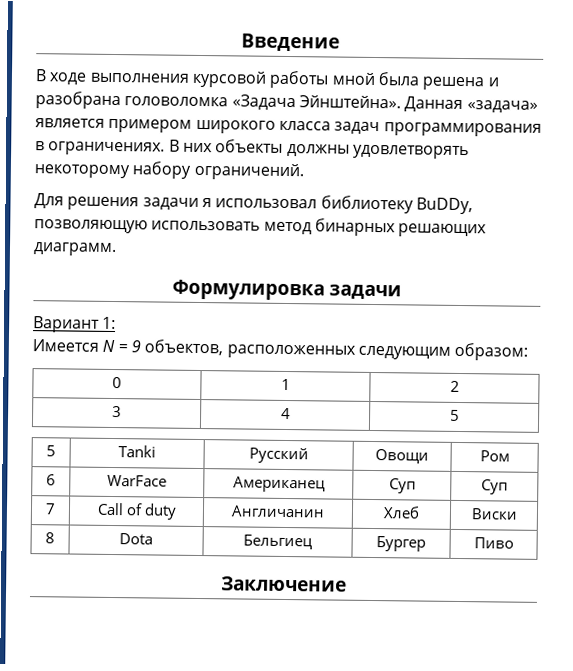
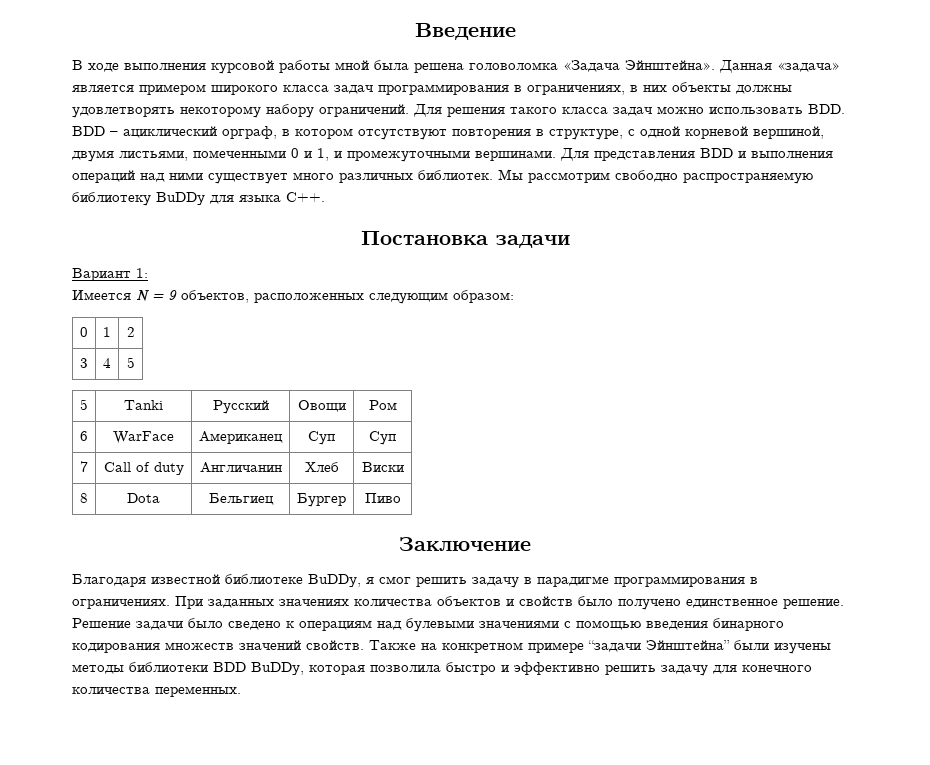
[487,77,499,87] [35,91,121,110] и разобрана -> (464, 68) none
[48,139,180,156] ограничениях. В -> [527,85,638,95] ограничениях, в
(304, 171) // -> (409, 110) none
[142,195,473,215] [34,218,488,238] [33,242,117,257] [172,279,325,301] задачи я использовал библиотеку BuDDy, позволяющую использовать метод бинарных решающих диаграмм. // Формулировка -> [510,104,845,116] [72,126,824,140] [72,148,833,162] [72,169,813,184] [72,192,325,206] [360,231,488,245] такого класса задач можно использовать BDD. BDD – ациклический орграф, в котором отсутствуют повторения в структуре, с одной корневой вершиной, двумя листьями, помеченными 0 и 1, и промежуточными вершинами. Для представления BDD и выполнения операций над ними существует много различных библиотек. Мы рассмотрим свободно распространяемую библиотеку BuDDy для языка C++. // Постановка
(347, 584) none -> [72,574,758,588] [72,596,844,610] [72,618,784,632] [72,640,831,654] [72,662,812,676] [72,686,241,697] // Благодаря известной библиотеке BuDDy, я смог решить задачу в парадигме программирования в ограничениях. При заданных значениях количества объектов и свойств было получено единственное решение. Решение задачи было сведено к операциям над булевыми значениями с помощью введения бинарного кодирования множеств значений свойств. Также на конкретном примере “задачи Эйнштейна” были изучены методы библиотеки BDD BuDDy, которая позволила быстро и эффективно решить задачу для конечного количества переменных.

